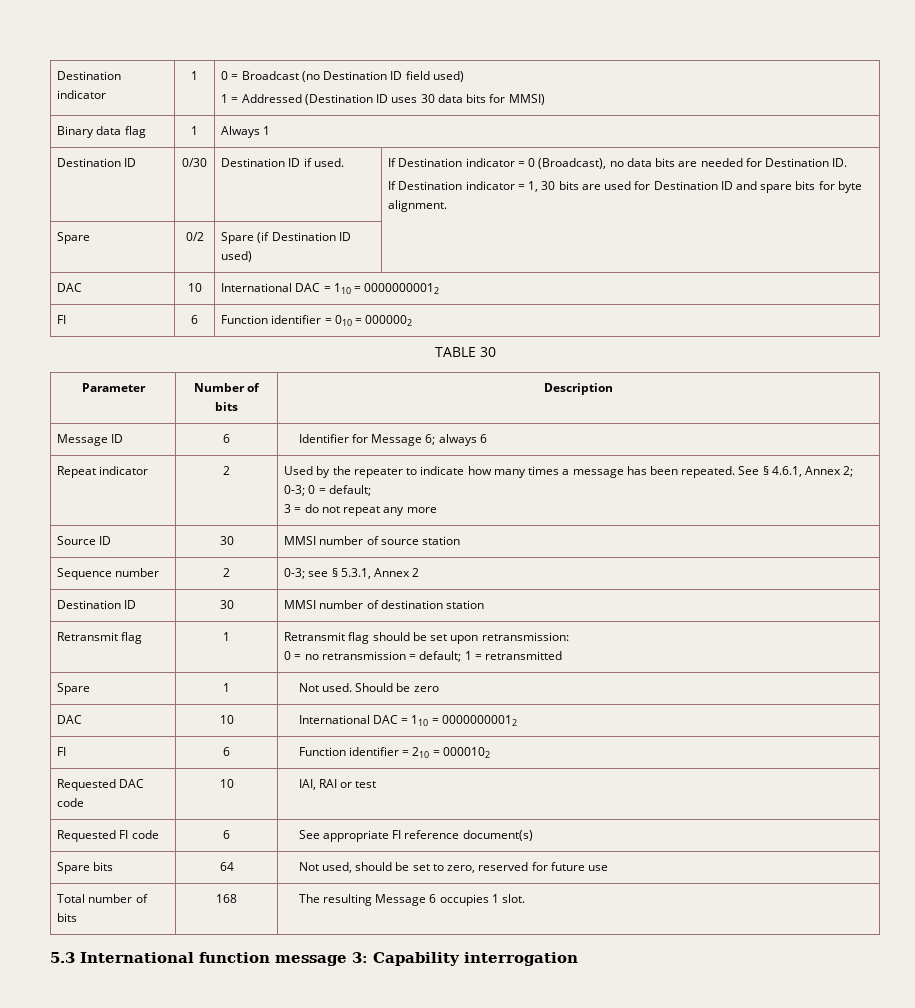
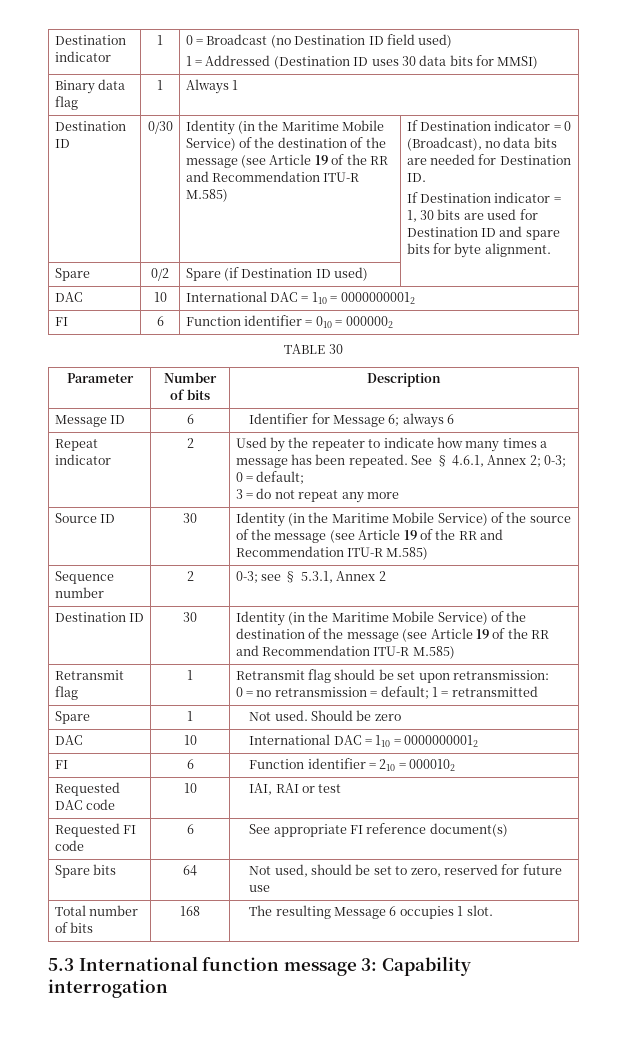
[221,158,344,167] Destination ID if used. -> [185,120,385,135] [185,137,386,151] [185,154,388,168] [185,171,360,182] [185,189,228,202] Identity (in the Maritime Mobile Service) of the destination of the message (see Article 19 of the RR and Recommendation ITU-R M.585)
[284,536,461,545] MMSI number of source station -> [235,512,571,527] [235,529,504,543] [235,546,429,560] Identity (in the Maritime Mobile Service) of the source of the message (see Article 19 of the RR and Recommendation ITU-R M.585)
[284,600,485,609] MMSI number of destination station -> [235,611,527,626] [235,628,550,642] [235,645,455,659] Identity (in the Maritime Mobile Service) of the destination of the message (see Article 19 of the RR and Recommendation ITU-R M.585)

